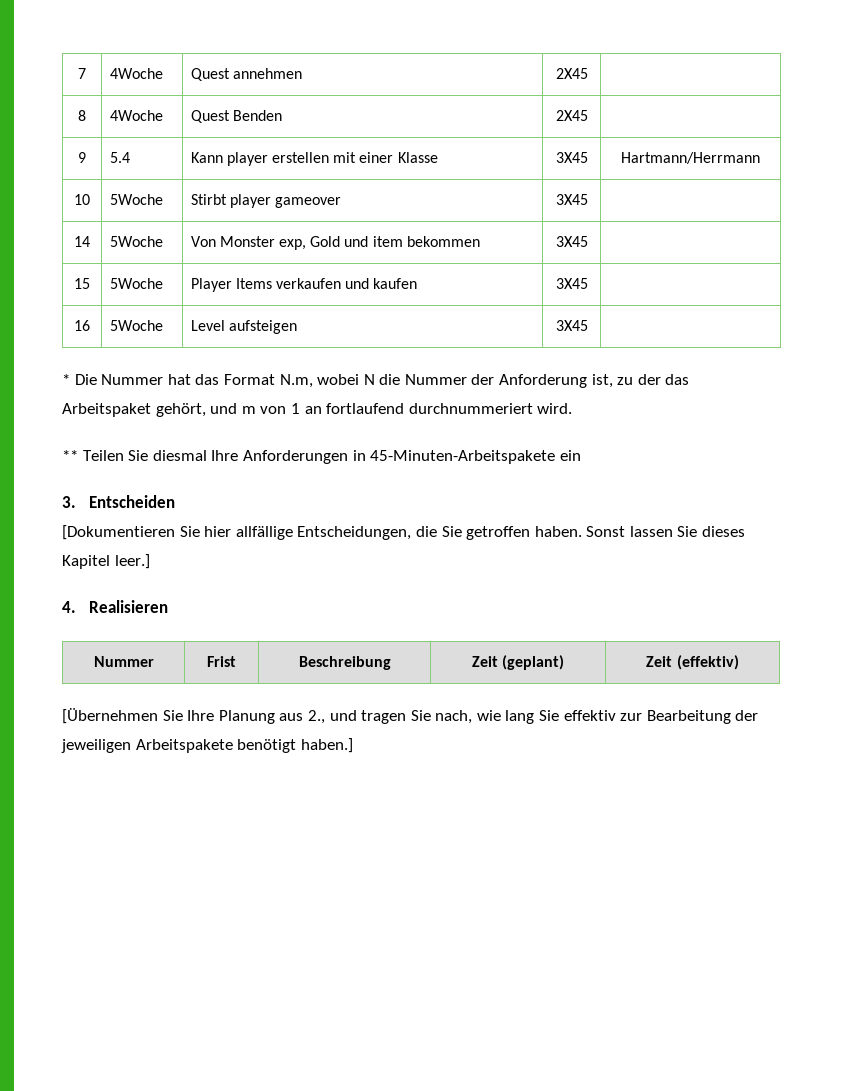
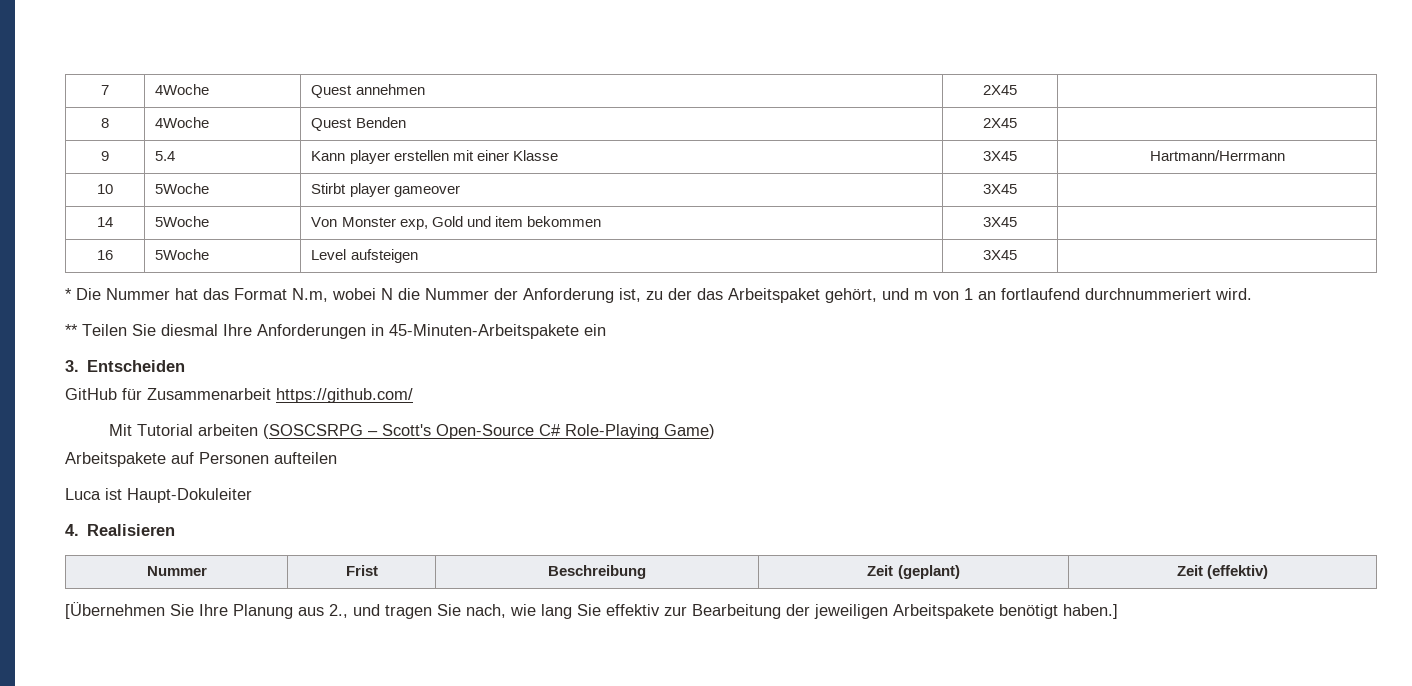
[74,278,90,289] [109,278,163,289] [190,278,418,292] [555,278,588,289] // 15 | 5Woche | Player Items verkaufen und kaufen | 3X45 | -> (1017, 222) none
[62,525,746,540] [62,554,150,569] [Dokumentieren Sie hier allfällige Entscheidungen, die Sie getroffen haben. Sonst lassen Sie dieses Kapitel leer.] -> [65,388,413,403] [109,424,716,439] [65,452,337,467] [65,488,252,503] GitHub für Zusammenarbeit https://github.com/ // Mit Tutorial arbeiten (SOSCSRPG – Scott's Open-Source C# Role-Playing Game) // Arbeitspakete auf Personen aufteilen // Luca ist Haupt-Dokuleiter

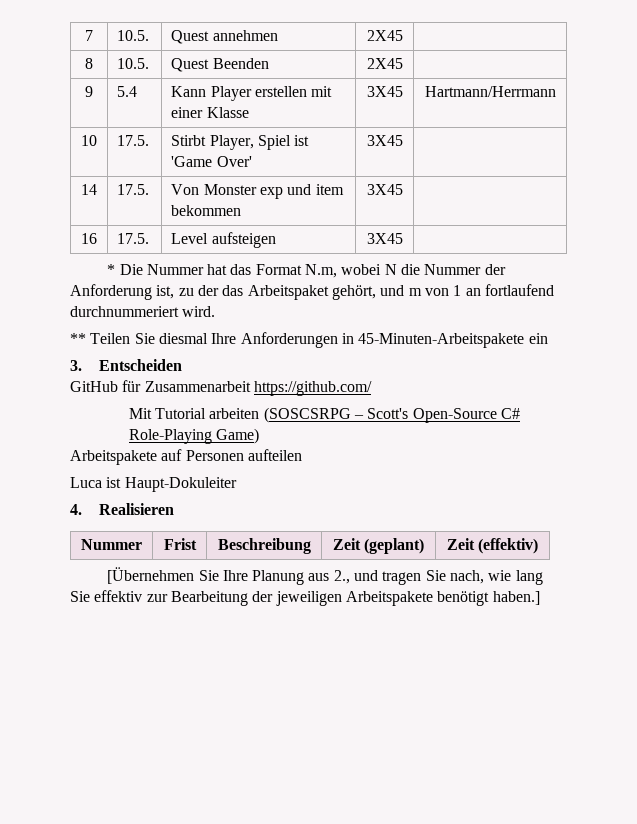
[155,84,210,95] 4Woche -> [117,30,150,41] 10.5.
[155,117,210,128] [311,117,406,131] 4Woche | Quest Benden -> [117,58,150,69] [171,58,269,72] 10.5. | Quest Beenden
[349,150,390,164] player -> [210,86,252,101] Player
[155,183,210,194] 5Woche -> [117,135,150,146] 17.5.
[349,183,460,197] player gameover -> [209,135,310,150] [171,156,252,167] Player, Spiel ist 'Game Over'
[155,216,210,227] 5Woche -> [117,184,150,195] 17.5.
[399,216,463,230] exp, Gold -> [260,187,284,199] exp
[155,249,210,260] 5Woche -> [117,233,150,244] 17.5.

